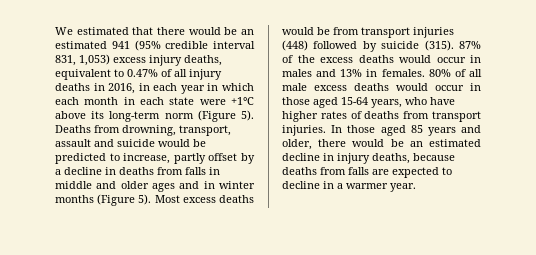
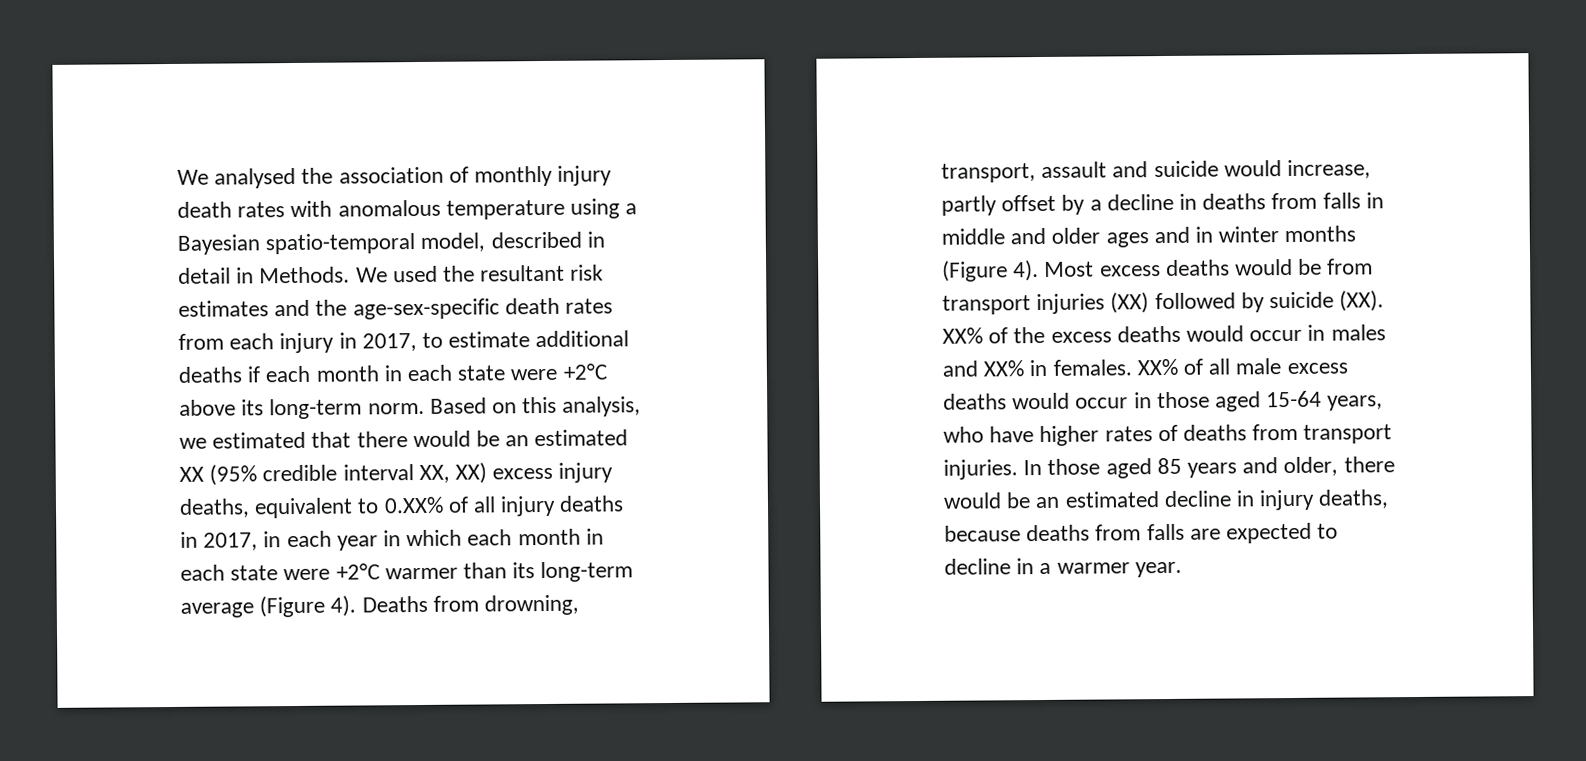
[55,27,73,35] We -> [177,165,613,189] [177,198,638,220] [177,231,605,255] [178,264,605,284] [178,297,614,320] [178,330,630,354] [178,363,607,383] [179,396,642,420] [179,437,207,449] We analysed the association of monthly injury death rates with anomalous temperature using a Bayesian spatio-temporal model, described in detail in Methods. We used the resultant risk estimates and the age-sex-specific death rates from each injury in 2017, to estimate additional deaths if each month in each state were +2°C above its long-term norm. Based on this analysis, we
[111,41,130,49] 941 -> [179,466,204,482] XX
[55,54,110,66] 831, 1,053) -> [418,462,488,484] XX, XX)
[127,69,158,77] 0.47% -> [383,496,444,514] 0.XX%
[108,83,136,94] 2016, -> [203,532,259,551] 2017,
[231,97,254,105] [55,110,254,122] +1°C above its long-term norm (Figure 5). -> [335,561,634,583] [180,595,357,618] +2°C warmer than its long-term average (Figure 4).
[193,139,206,147] [55,153,120,164] be predicted to -> (1282, 168) none
[138,194,152,205] 5). -> [1013,260,1040,282] 4).
[282,40,308,51] (448) -> [1110,292,1150,314] (XX)
[424,40,481,51] (315). 87% -> [1339,290,1385,312] [942,327,983,344] (XX). XX%
[340,69,363,77] 13% -> [983,360,1025,377] XX%
[428,69,451,77] 80% -> [1136,358,1178,376] XX%

